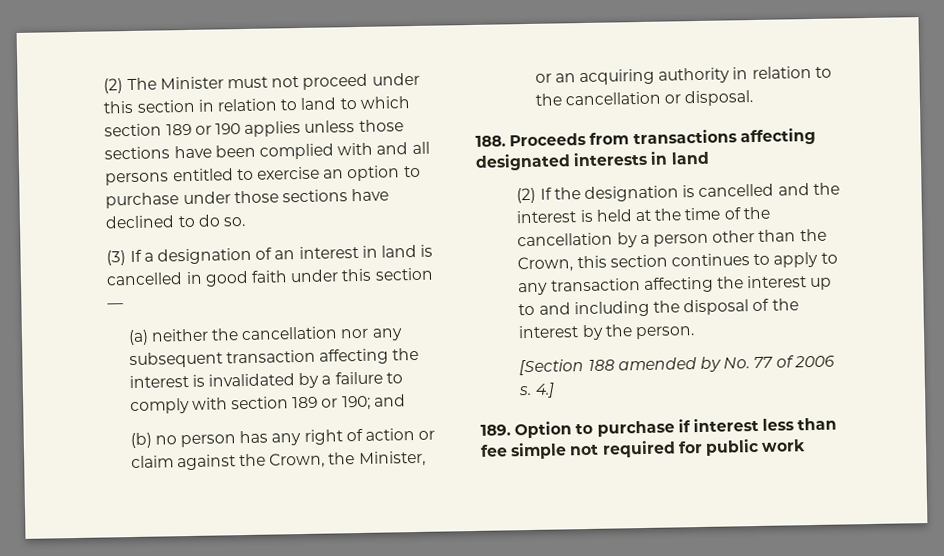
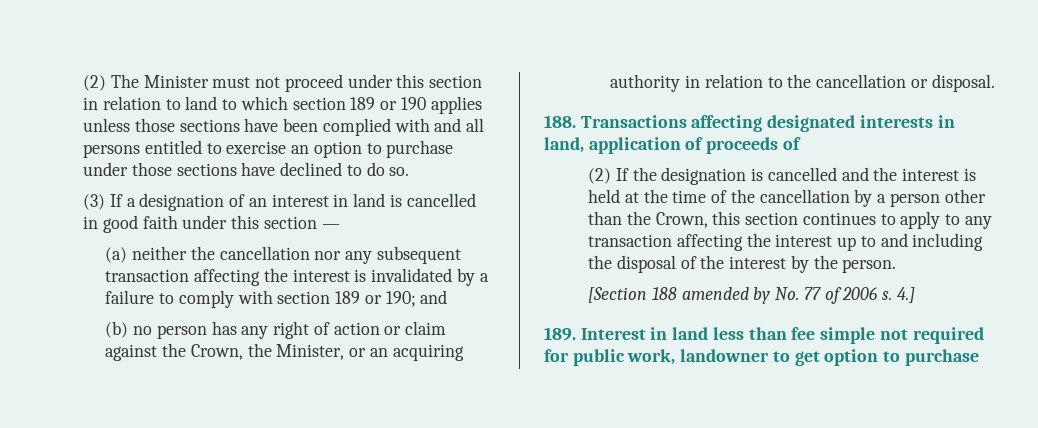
[509,129,737,147] Proceeds from transactions -> [580,115,687,128] Transactions
[670,151,710,165] land -> [544,137,801,154] land, application of proceeds of
[514,417,759,439] Option to purchase if interest -> [580,327,709,340] Interest in land
[761,439,807,452] work -> [627,349,979,366] work, landowner to get option to purchase

